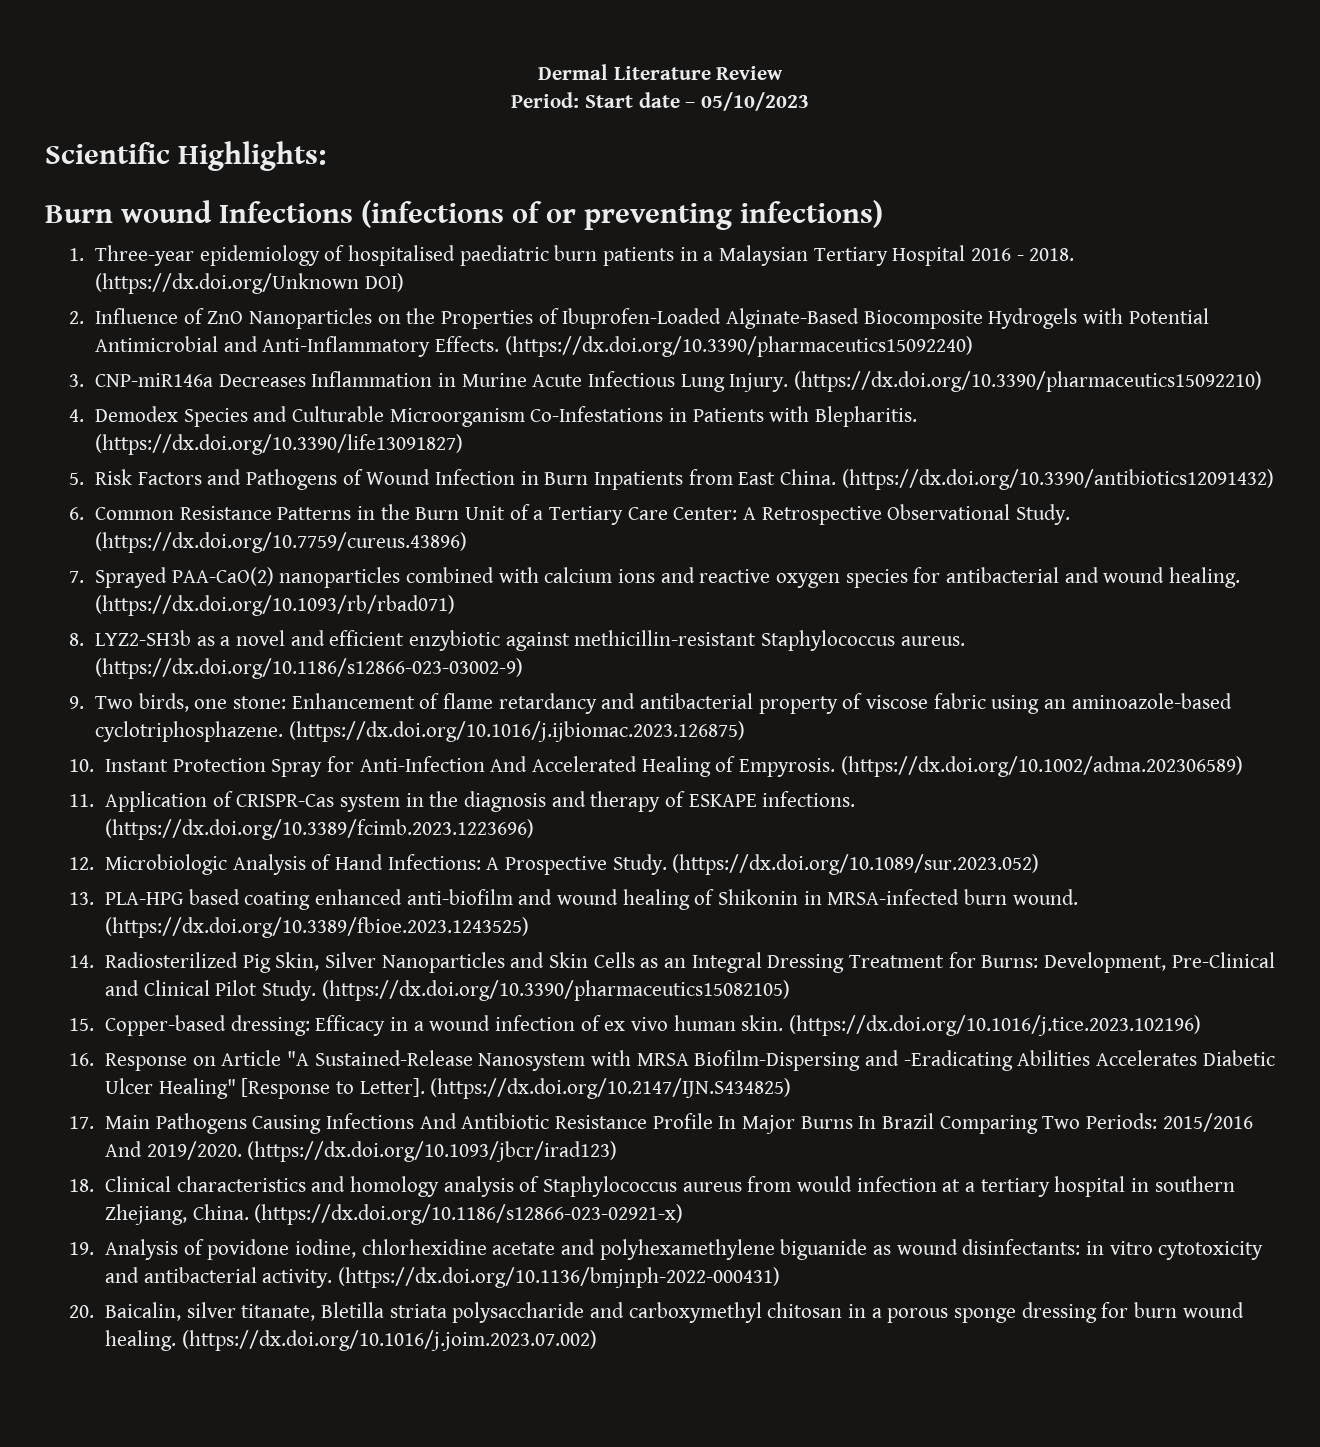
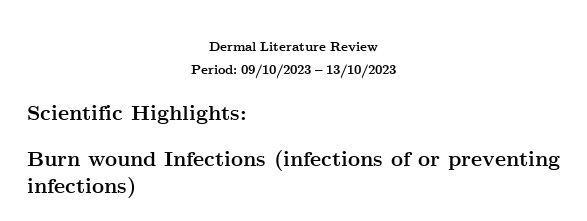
[584,92,809,111] Start date – 05/10/2023 -> [241,64,396,79] 09/10/2023 – 13/10/2023
[69,245,1075,266] [94,273,404,294] [69,308,1209,329] [94,336,973,357] [69,371,1262,392] [69,406,917,427] [94,434,463,455] [69,469,1274,490] [69,504,1070,525] [94,532,467,553] [69,567,1240,588] [94,595,455,616] [69,630,965,651] [94,658,523,679] [69,693,1232,714] [94,721,745,742] [69,756,1243,777] [69,791,856,812] [104,819,534,840] [69,854,1040,875] [69,889,1078,910] [104,917,529,938] [69,952,1275,973] [104,980,790,1001] [69,1015,1201,1036] [69,1050,1275,1071] [104,1078,792,1099] [69,1113,1253,1134] [104,1141,618,1162] [69,1176,1235,1197] [104,1204,684,1225] [69,1239,1264,1260] [104,1267,780,1288] [69,1302,1244,1323] [104,1330,597,1351] // 1. Three-year epidemiology of hospitalised paediatric burn patients in a Malaysian Tertiary Hospital 2016 - 2018. (https://dx.doi.org/Unknown DOI) // 2. Influence of ZnO Nanoparticles on the Properties of Ibuprofen-Loaded Alginate-Based Biocomposite Hydrogels with Potential Antimicrobial and Anti-Inflammatory Effects. (https://dx.doi.org/10.3390/pharmaceutics15092240) // 3. CNP-miR146a Decreases Inflammation in Murine Acute Infectious Lung Injury. (https://dx.doi.org/10.3390/pharmaceutics15092210) // 4. Demodex Species and Culturable Microorganism Co-Infestations in Patients with Blepharitis. (https://dx.doi.org/10.3390/life13091827) // 5. Risk Factors and Pathogens of Wound Infection in Burn Inpatients from East China. (https://dx.doi.org/10.3390/antibiotics12091432) // 6. Common Resistance Patterns in the Burn Unit of a Tertiary Care Center: A Retrospective Observational Study. (https://dx.doi.org/10.7759/cureus.43896) // 7. Sprayed PAA-CaO(2) nanoparticles combined with calcium ions and reactive oxygen species for antibacterial and wound healing. (https://dx.doi.org/10.1093/rb/rbad071) // 8. LYZ2-SH3b as a novel and efficient enzybiotic against methicillin-resistant Staphylococcus aureus. (https://dx.doi.org/10.1186/s12866-023-03002-9) // 9. Two birds, one stone: Enhancement of flame retardancy and antibacterial property of viscose fabric using an aminoazole-based cyclotriphosphazene. (https://dx.doi.org/10.1016/j.ijbiomac.2023.126875) // 10. Instant Protection Spray for Anti-Infection And Accelerated Healing of Empyrosis. (https://dx.doi.org/10.1002/adma.202306589) // 11. Application of CRISPR-Cas system in the diagnosis and therapy of ESKAPE infections. (https://dx.doi.org/10.3389/fcimb.2023.1223696) // 12. Microbiologic Analysis of Hand Infections: A Prospective Study. (https://dx.doi.org/10.1089/sur.2023.052) // 13. PLA-HPG based coating enhanced anti-biofilm and wound healing of Shikonin in MRSA-infected burn wound. (https://dx.doi.org/10.3389/fbioe.2023.1243525) // 14. Radiosterilized Pig Skin, Silver Nanoparticles and Skin Cells as an Integral Dressing Treatment for Burns: Development, Pre-Clinical and Clinical Pilot Study. (https://dx.doi.org/10.3390/pharmaceutics15082105) // 15. Copper-based dressing: Efficacy in a wound infection of ex vivo human skin. (https://dx.doi.org/10.1016/j.tice.2023.102196) // 16. Response on Article "A Sustained-Release Nanosystem with MRSA Biofilm-Dispersing and -Eradicating Abilities Accelerates Diabetic Ulcer Healing" [Response to Letter]. (https://dx.doi.org/10.2147/IJN.S434825) // 17. Main Pathogens Causing Infections And Antibiotic Resistance Profile In Major Burns In Brazil Comparing Two Periods: 2015/2016 And 2019/2020. (https://dx.doi.org/10.1093/jbcr/irad123) // 18. Clinical characteristics and homology analysis of Staphylococcus aureus from would infection at a tertiary hospital in southern Zhejiang, China. (https://dx.doi.org/10.1186/s12866-023-02921-x) // 19. Analysis of povidone iodine, chlorhexidine acetate and polyhexamethylene biguanide as wound disinfectants: in vitro cytotoxicity and antibacterial activity. (https://dx.doi.org/10.1136/bmjnph-2022-000431) // 20. Baicalin, silver titanate, Bletilla striata polysaccharide and carboxymethyl chitosan in a porous sponge dressing for burn wound healing. (https://dx.doi.org/10.1016/j.joim.2023.07.002) -> (136, 187) none

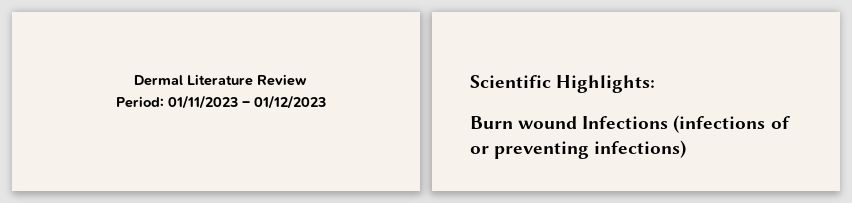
[241,64,396,79] 09/10/2023 – 13/10/2023 -> [167,95,326,109] 01/11/2023 – 01/12/2023

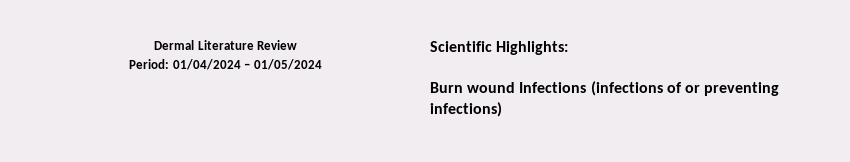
[167,95,326,109] 01/11/2023 – 01/12/2023 -> [172,59,322,70] 01/04/2024 – 01/05/2024

